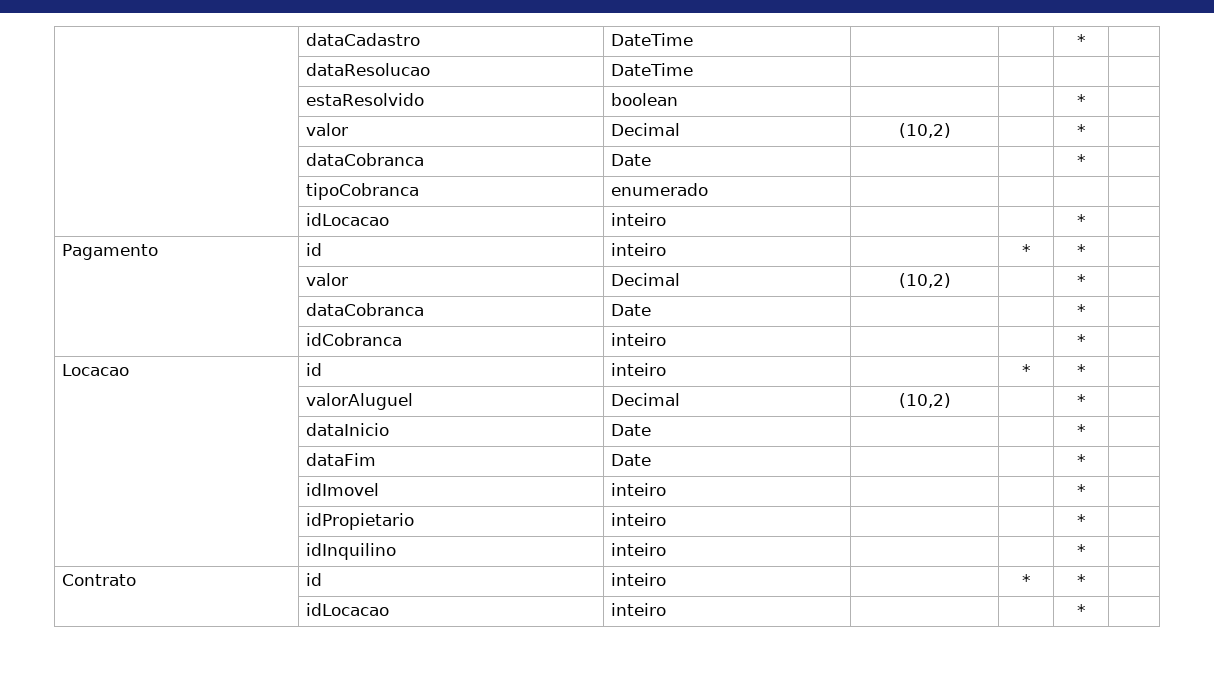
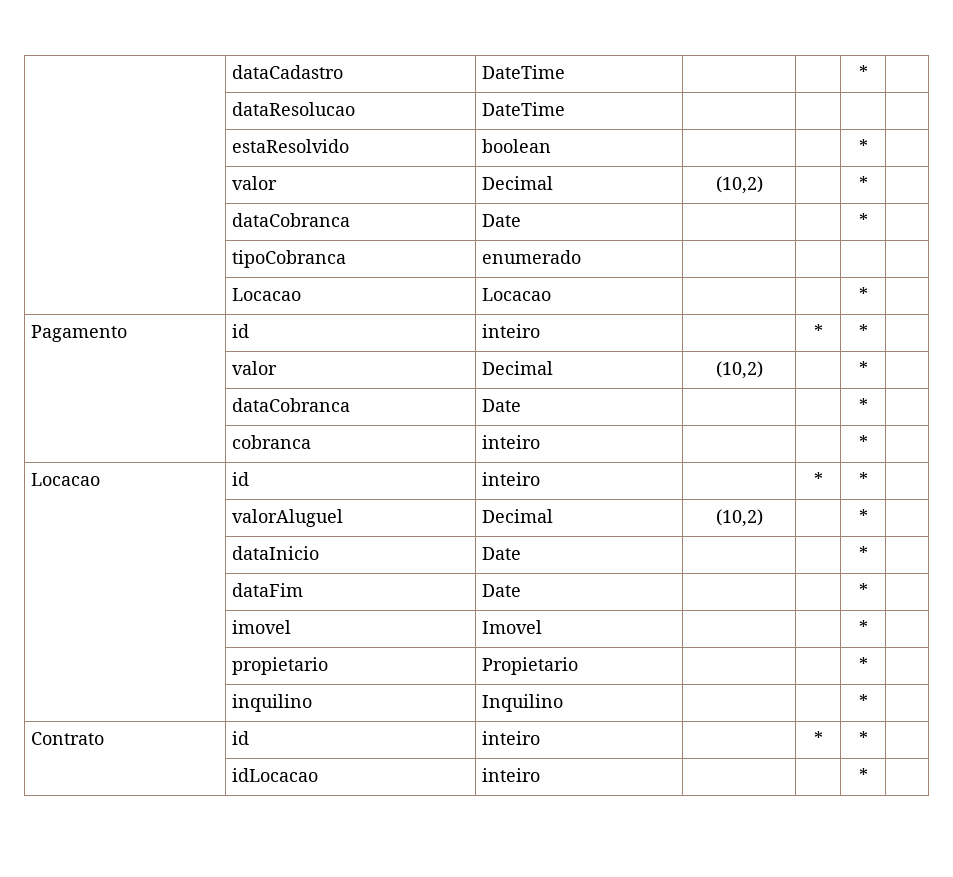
[305,213,389,226] [610,213,666,226] idLocacao | inteiro -> [232,288,302,301] [482,288,552,301] Locacao | Locacao
[305,333,402,346] idCobranca -> [232,435,312,449] cobranca
[305,483,379,496] [610,483,666,496] [1076,484,1086,496] [305,513,414,530] [610,513,666,526] [1076,514,1086,526] [305,543,396,560] [610,543,666,556] idImovel | inteiro | | | * | // | idPropietario | inteiro | | | * | // | idInquilino | inteiro -> [232,620,292,634] [482,620,543,634] [858,620,868,634] [232,657,329,675] [482,657,579,675] [858,657,868,671] [232,694,313,712] [482,694,564,712] imovel | Imovel | | | * | // | propietario | Propietario | | | * | // | inquilino | Inquilino

